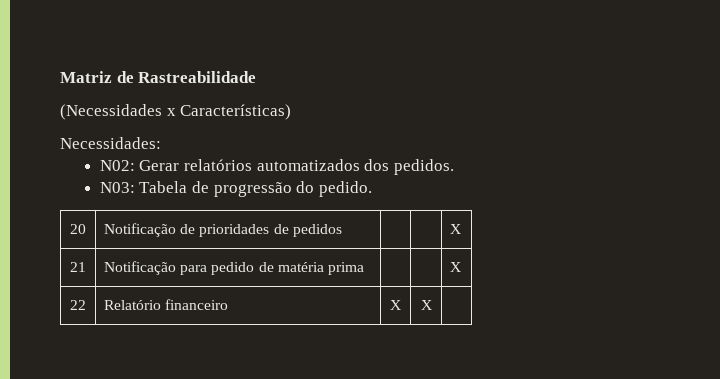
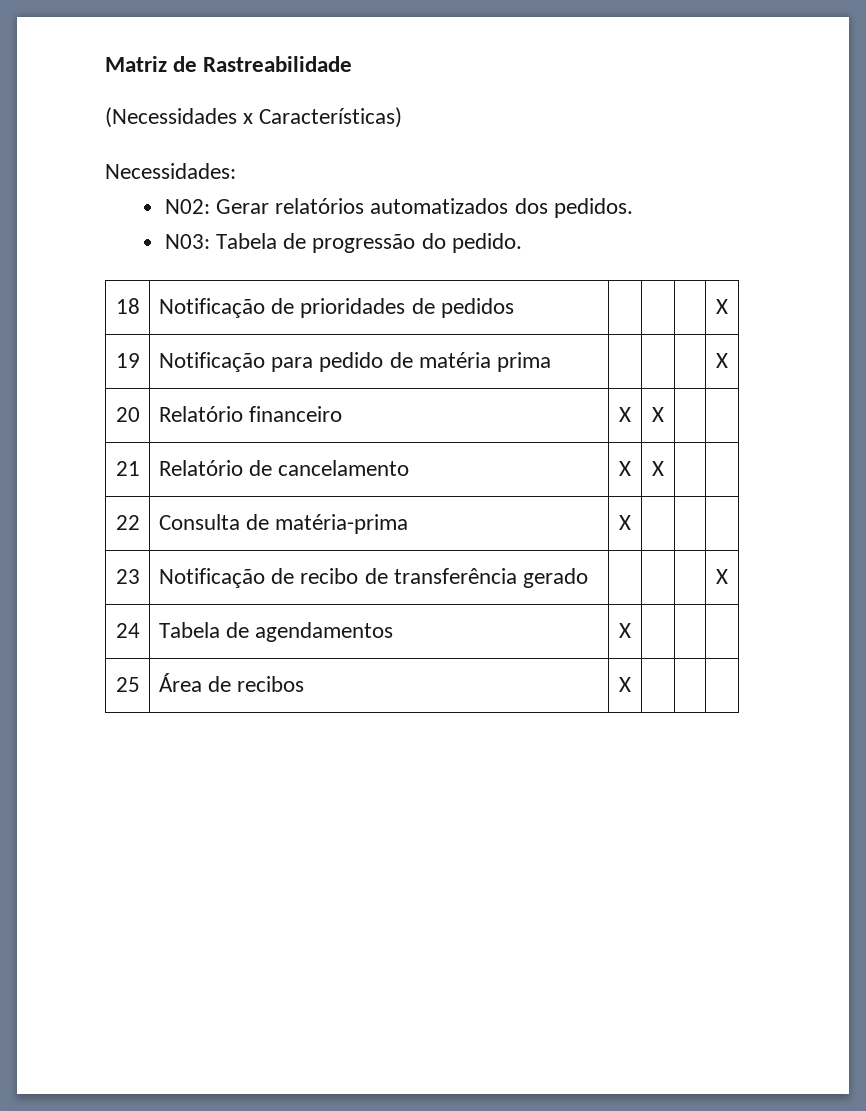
[70,224,86,234] 20 -> [115,298,140,314] 18
[450,224,462,234] [70,262,86,272] X // 21 -> [716,299,728,314] [115,353,140,368] | X // 19
[450,262,462,272] [70,300,86,310] X // 22 -> [716,353,728,368] [115,407,140,422] | X // 20
(432, 305) none -> [115,461,140,476] [158,460,410,476] [619,461,631,476] [652,461,664,476] [115,515,140,530] [158,514,409,534] [619,515,631,530] [115,569,140,584] [158,568,588,588] [716,569,728,584] [115,623,140,638] [158,622,394,642] [619,623,631,638] [115,677,140,692] [158,673,305,692] [619,677,631,692] | // 21 | Relatório de cancelamento | X | X | | // 22 | Consulta de matéria-prima | X | | | // 23 | Notificação de recibo de transferência gerado | | | | X // 24 | Tabela de agendamentos | X | | | // 25 | Área de recibos | X | | |

